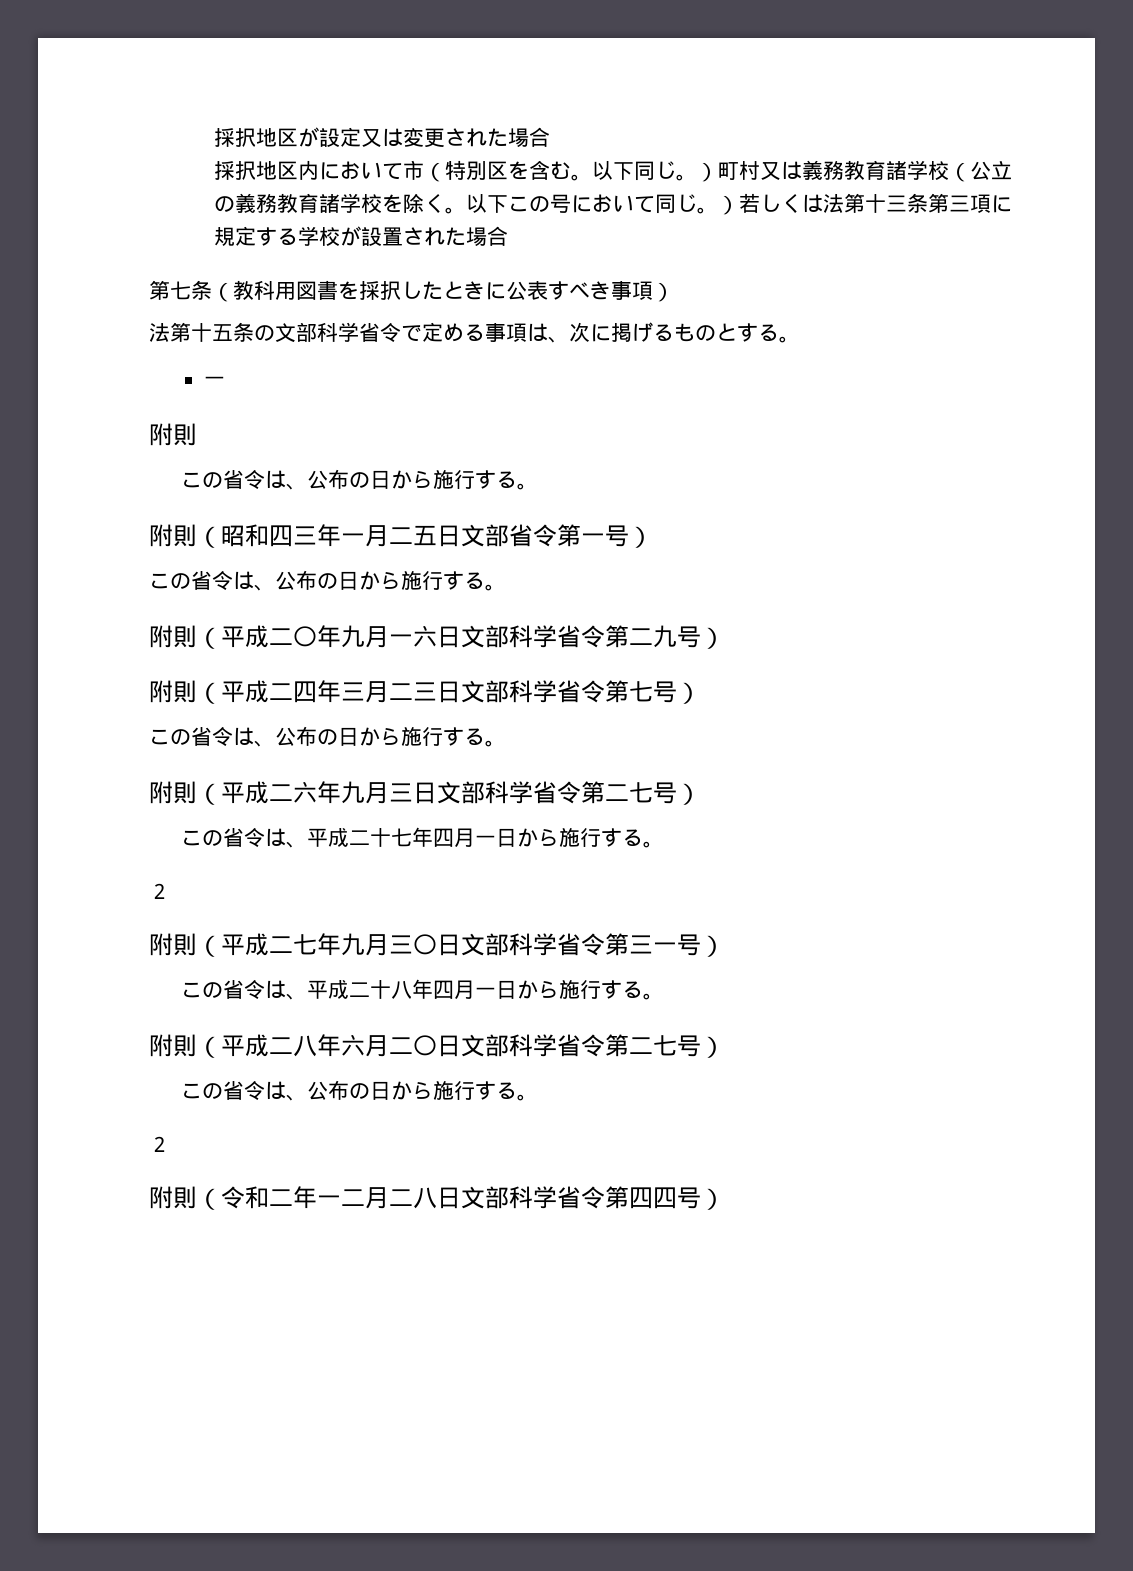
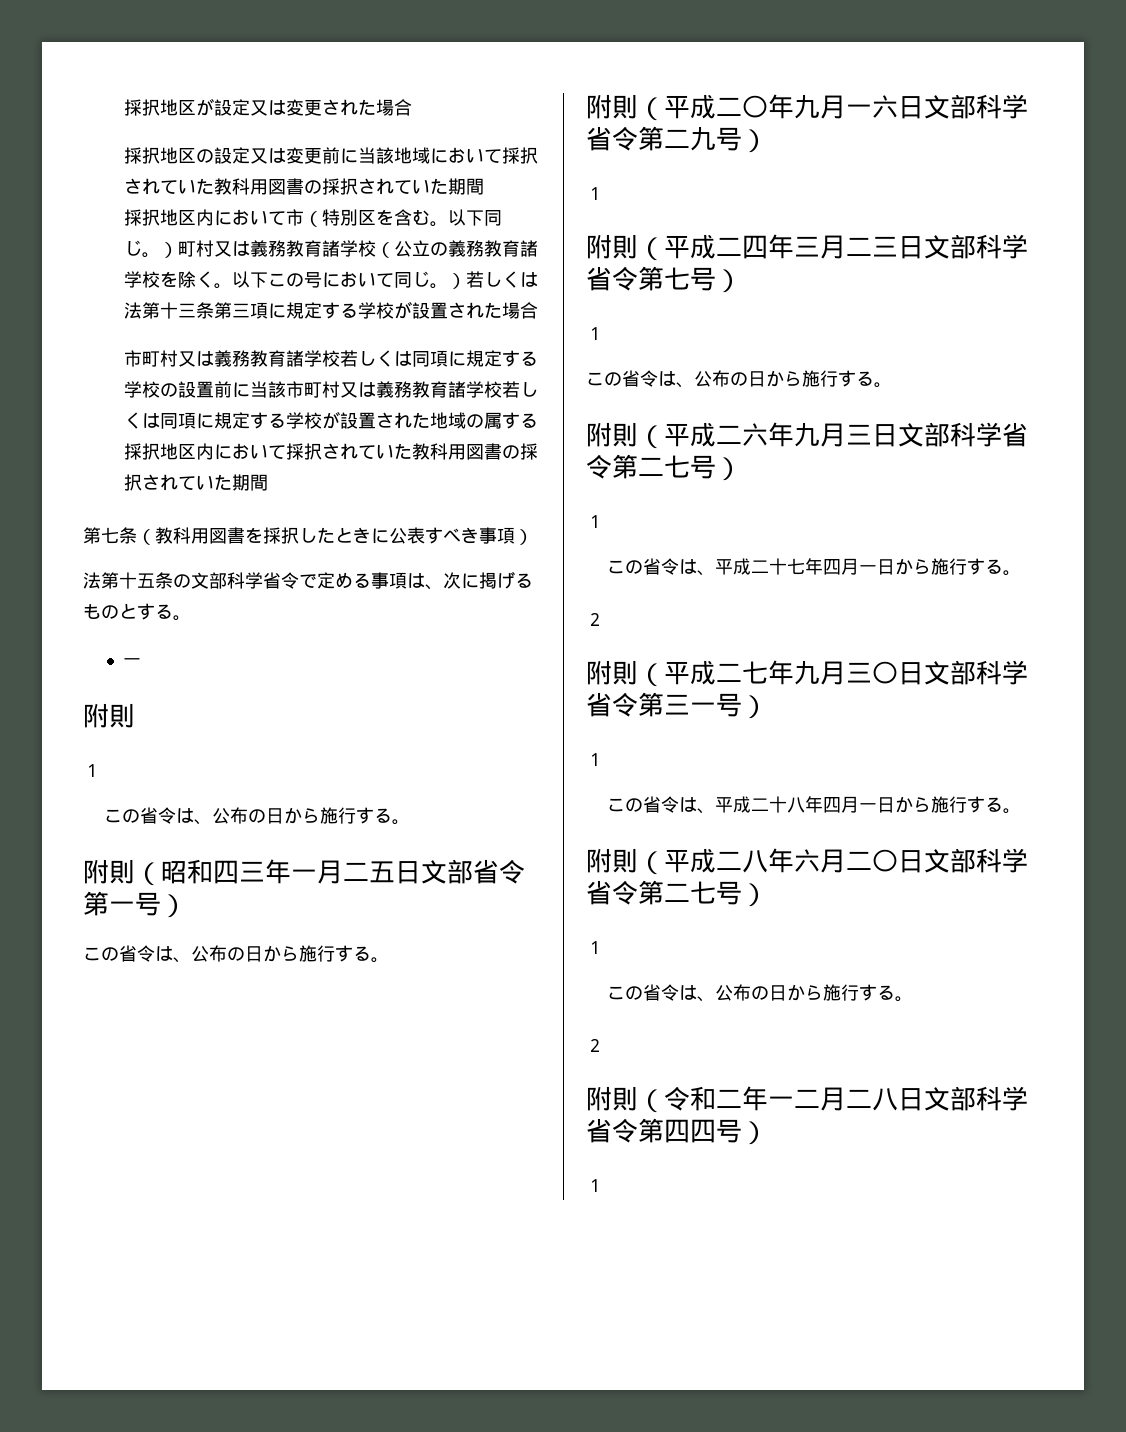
(550, 137) none -> [124,147,539,164] [124,178,485,195] // 採択地区の設定又は変更前に当該地域において採択されていた教科用図書の採択されていた期間
(508, 236) none -> [124,350,539,367] [124,381,539,398] [124,411,539,429] [124,443,539,460] [124,474,269,491] // 市町村又は義務教育諸学校若しくは同項に規定する学校の設置前に当該市町村又は義務教育諸学校若しくは同項に規定する学校が設置された地域の属する採択地区内において採択されていた教科用図書の採択されていた期間
(197, 434) none -> [83,764,101,777] // １
(725, 638) none -> [586,187,604,200] // １
(701, 693) none -> [586,327,604,340] // １
(701, 794) none -> [586,515,604,528] // １
(725, 946) none -> [586,753,604,766] // １
(725, 1047) none -> [586,941,604,954] // １
(725, 1199) none -> [586,1179,604,1192] // １

